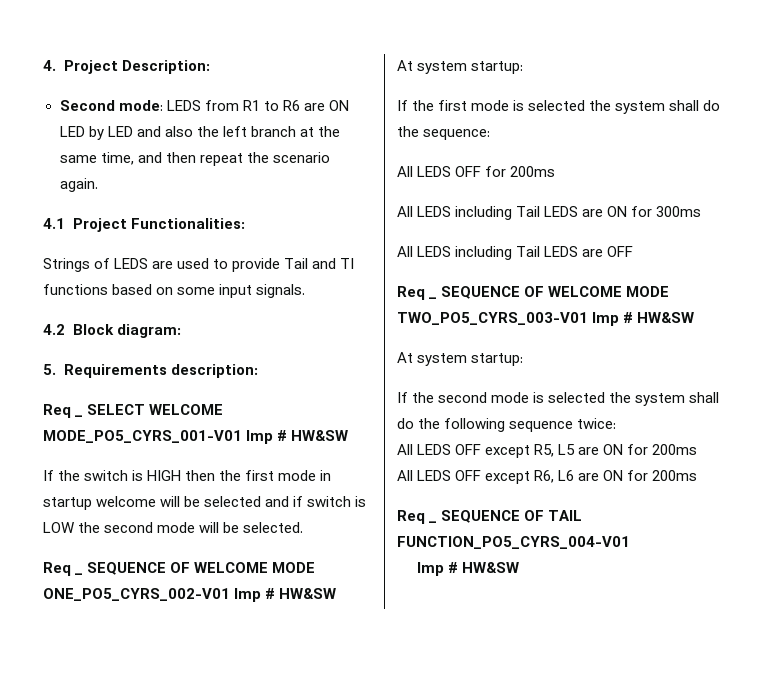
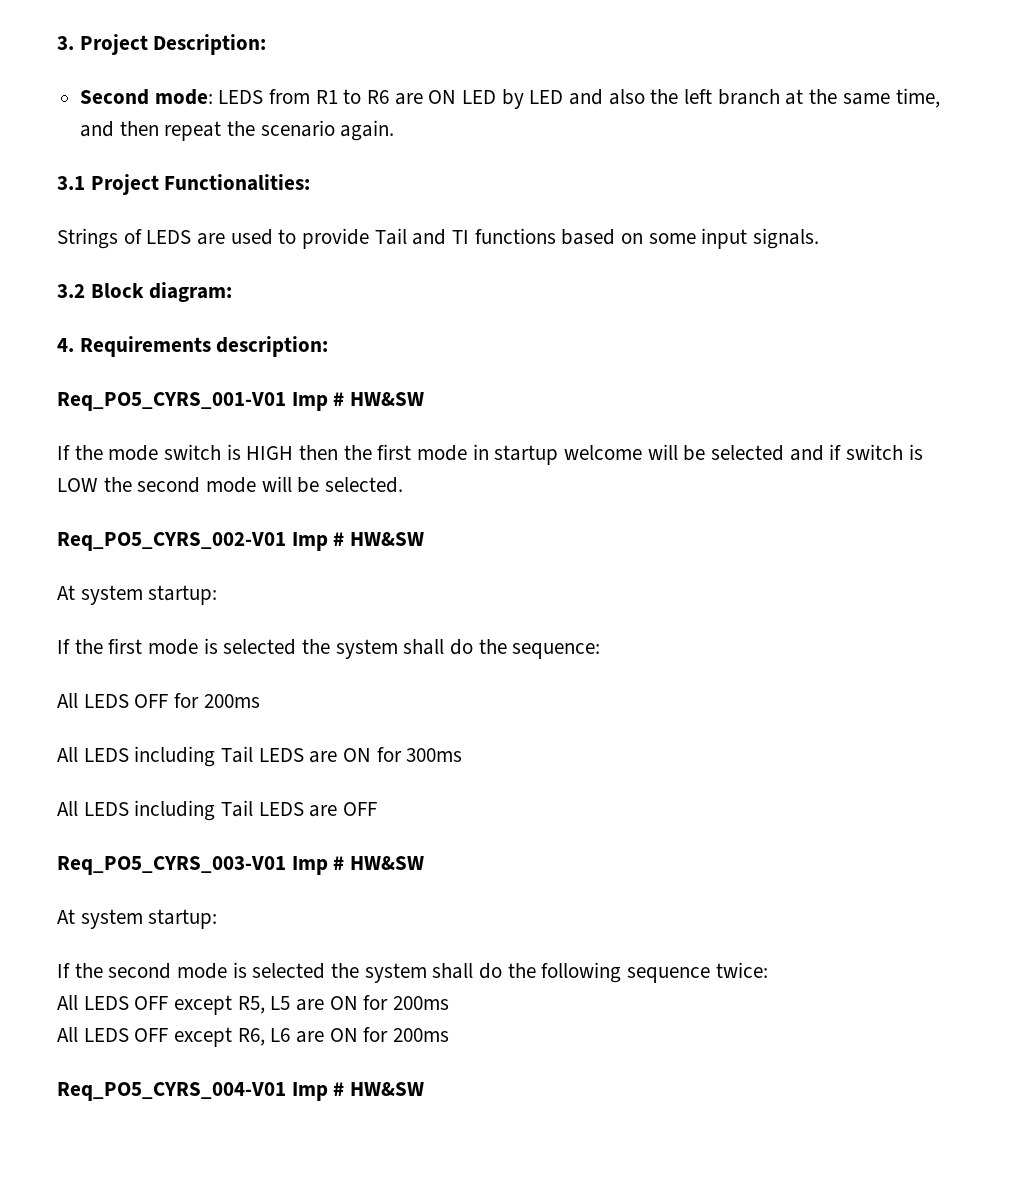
[43,60,56,71] 4. -> [57,36,74,50] 3.
[43,218,65,229] 4.1 -> [57,176,85,190] 3.1
[43,324,65,335] 4.2 -> [57,284,85,298] 3.2
[43,364,56,375] 5. -> [57,338,74,352] 4.
[43,404,84,418] [87,404,224,415] [43,430,242,443] Req _ SELECT WELCOME MODE_PO5_CYRS_001-V01 -> [57,392,286,411] Req_PO5_CYRS_001-V01
(81, 475) none -> [108,445,159,461] mode
[43,562,316,576] [43,588,230,601] Req _ SEQUENCE OF WELCOME MODE ONE_PO5_CYRS_002-V01 -> [57,532,286,551] Req_PO5_CYRS_002-V01
[397,286,670,300] [397,312,588,325] Req _ SEQUENCE OF WELCOME MODE TWO_PO5_CYRS_003-V01 -> [57,856,286,875] Req_PO5_CYRS_003-V01
[397,510,583,524] [397,536,630,549] Req _ SEQUENCE OF TAIL FUNCTION_PO5_CYRS_004-V01 // -> [57,1082,286,1101] Req_PO5_CYRS_004-V01

